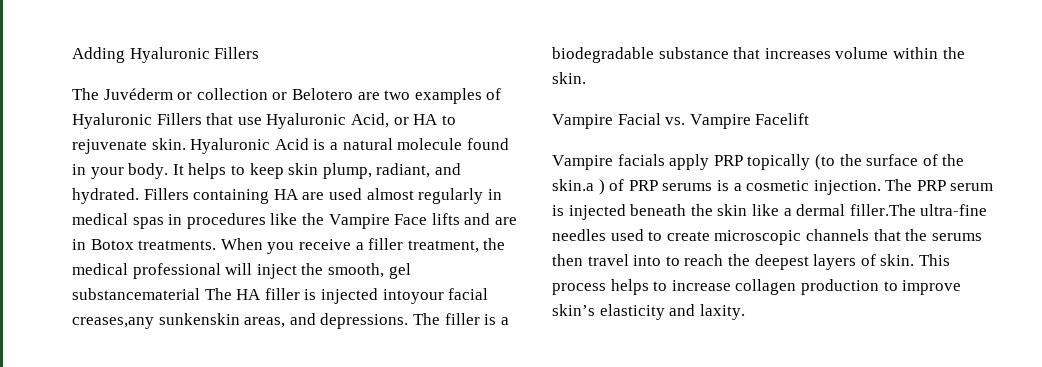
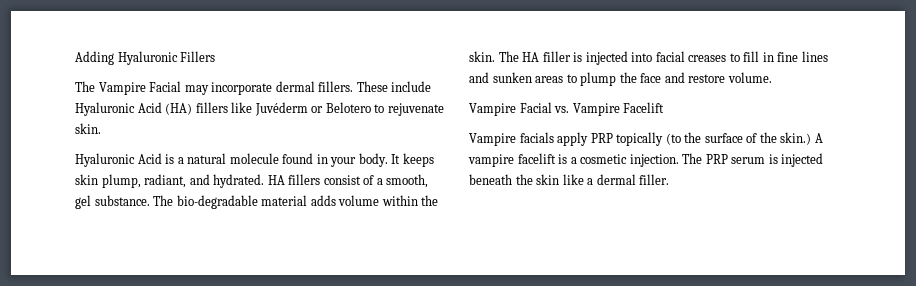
[103,88,502,104] [72,113,439,129] Juvéderm or collection or Belotero are two examples of Hyaluronic Fillers that use Hyaluronic Acid, or HA -> [98,81,432,95] [75,102,371,116] Vampire Facial may incorporate dermal fillers. These include Hyaluronic Acid (HA) fillers like Juvéderm or Belotero
(186, 144) none -> (101, 128) //
[188,163,284,179] helps to keep -> [402,153,434,167] keeps
[143,188,502,204] [72,213,517,229] [72,238,506,254] [72,263,411,279] [72,288,200,300] Fillers containing HA are used almost regularly in medical spas in procedures like the Vampire Face lifts and are in Botox treatments. When you receive a filler treatment, the medical professional will inject the smooth, gel substancematerial -> [267,174,429,188] [75,195,439,209] [469,51,495,62] HA fillers consist of a smooth, gel substance. The bio-degradable material adds volume within the skin.
[382,288,489,304] [72,313,509,329] [552,47,965,63] [552,72,586,84] intoyour facial creases,any sunkenskin areas, and depressions. The filler is a biodegradable substance that increases volume within the skin. -> [631,51,828,62] [469,72,772,86] into facial creases to fill in fine lines and sunken areas to plump the face and restore volume.
[552,179,713,195] skin.a ) of PRP serums -> [780,132,823,145] [468,153,556,167] skin.) A vampire facelift
[849,204,988,216] [552,229,982,245] [552,254,950,270] [552,279,962,295] [552,304,745,320] filler.The ultra-fine needles used to create microscopic channels that the serums then travel into to reach the deepest layers of skin. This process helps to increase collagen production to improve skin’s elasticity and laxity. -> [639,174,670,185] filler.

